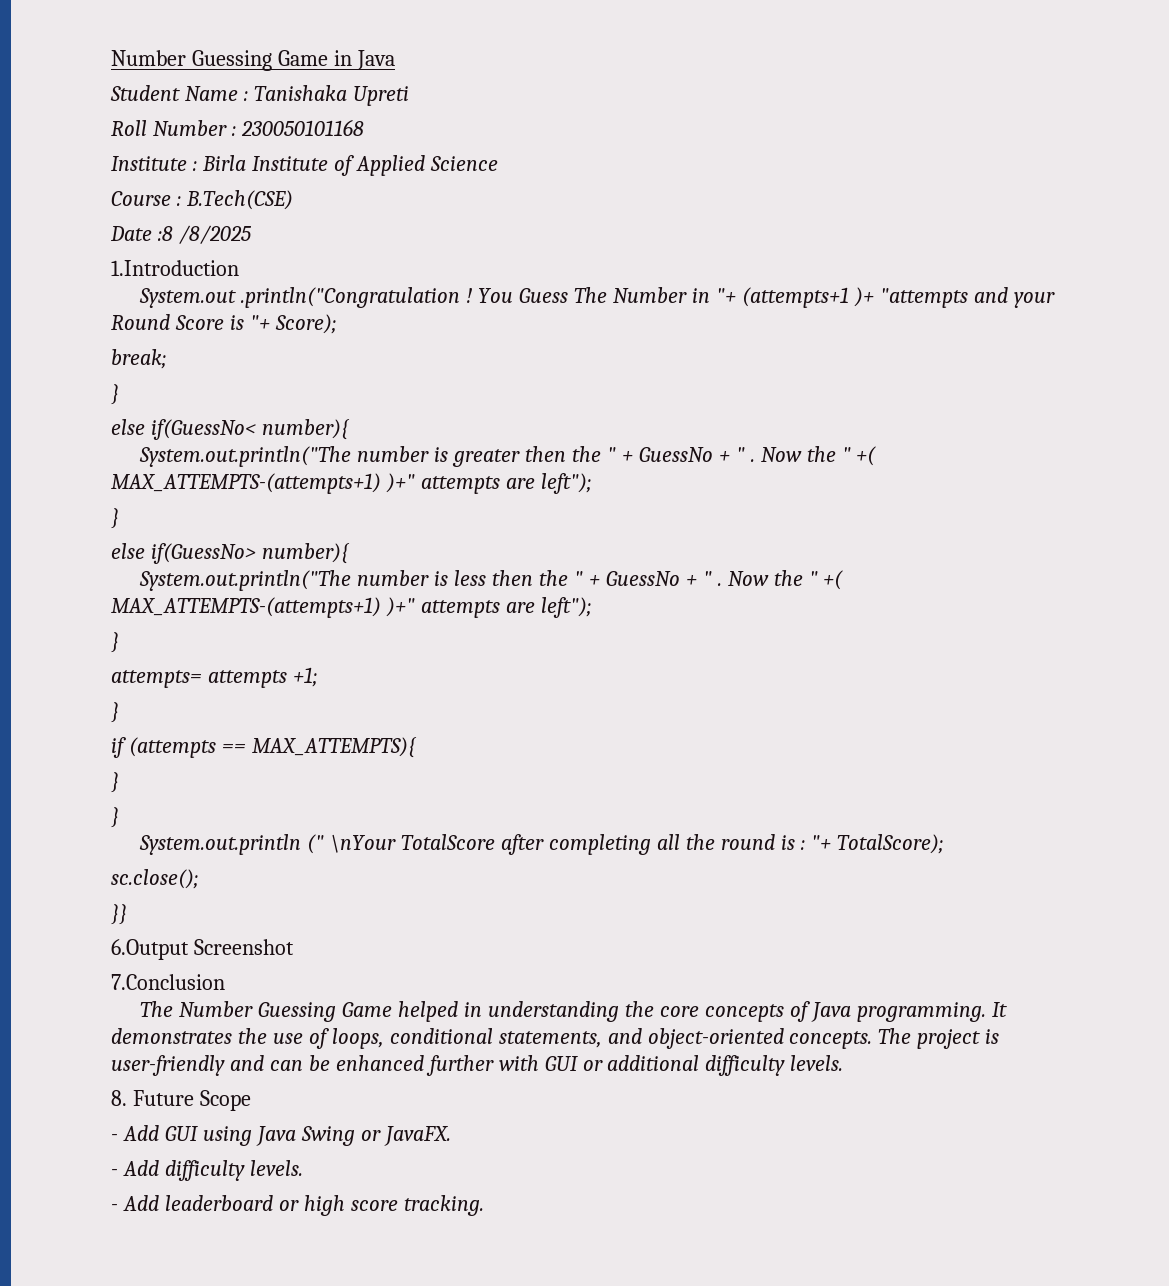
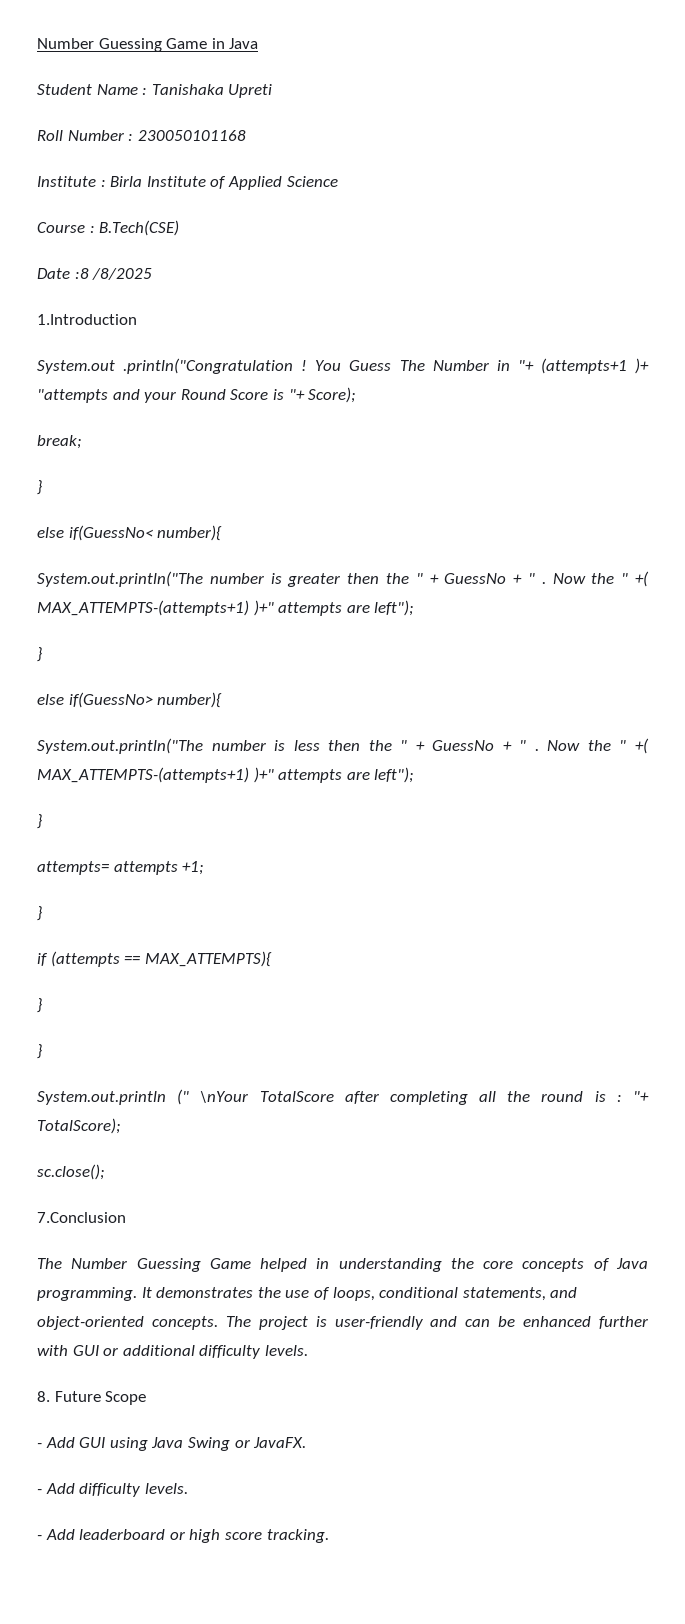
[111,904,127,925] [111,939,294,960] // }} // 6.Output Screenshot -> (105, 1172) none

